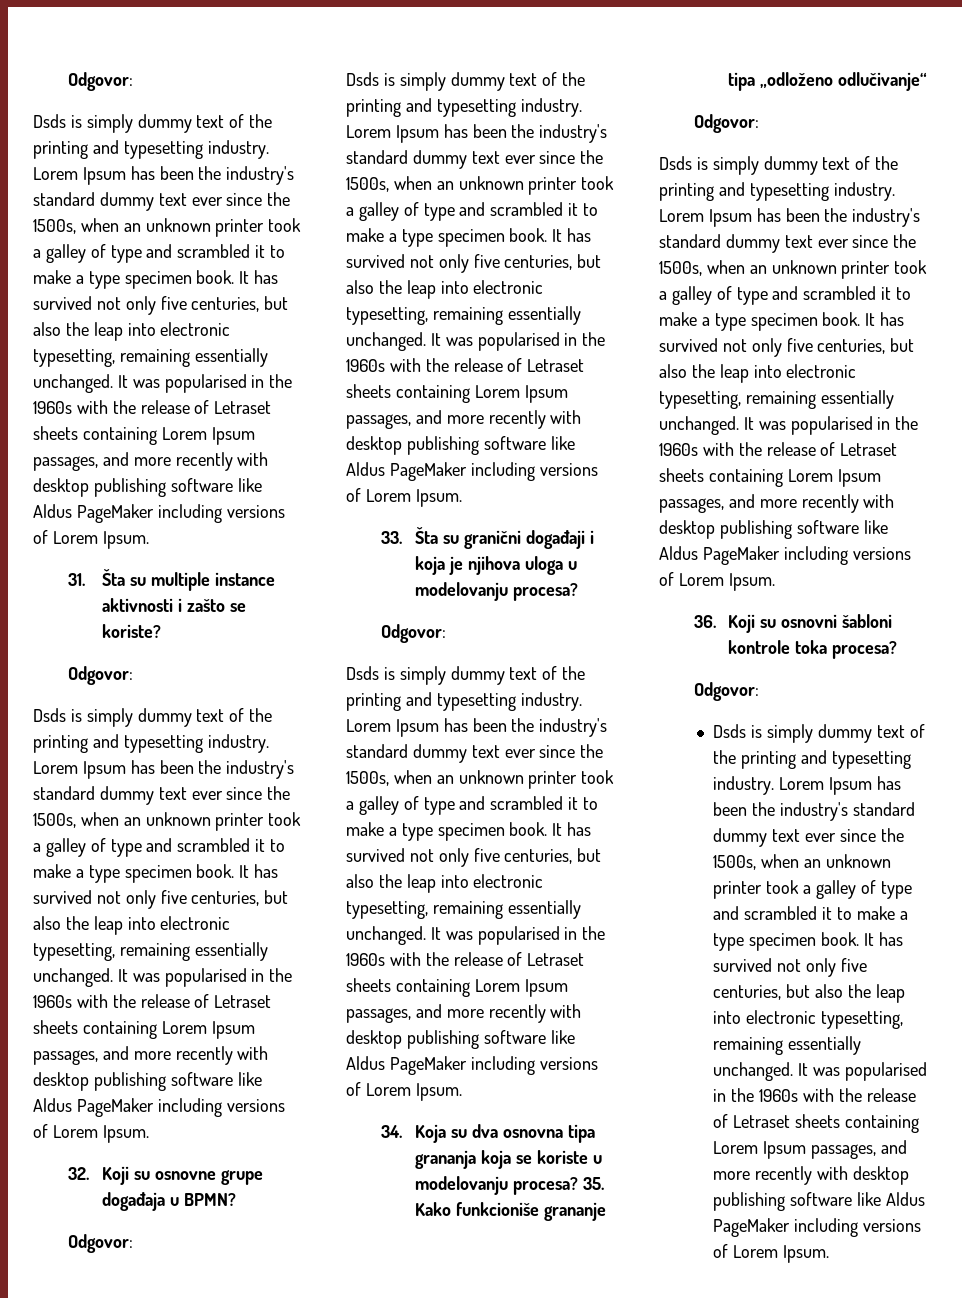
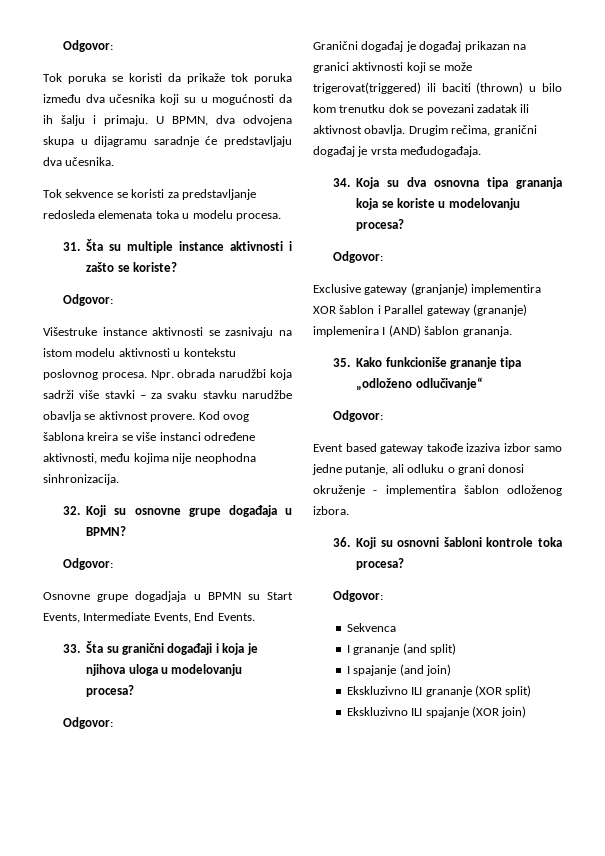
[67,72,133,91] [33,114,273,133] [33,140,269,159] [33,166,295,185] [33,192,291,211] [33,218,302,237] [33,244,286,263] [33,270,279,289] [33,296,289,315] [33,322,231,341] [33,348,268,367] [33,374,293,393] [33,400,272,414] [33,426,255,445] [33,452,269,471] [33,478,262,497] [33,504,285,523] [33,530,149,549] Odgovor: // Dsds is simply dummy text of the printing and typesetting industry. Lorem Ipsum has been the industry's standard dummy text ever since the 1500s, when an unknown printer took a galley of type and scrambled it to make a type specimen book. It has survived not only five centuries, but also the leap into electronic typesetting, remaining essentially unchanged. It was popularised in the 1960s with the release of Letraset sheets containing Lorem Ipsum passages, and more recently with desktop publishing software like Aldus PageMaker including versions of Lorem Ipsum. -> [63,40,114,52] [43,73,292,84] [43,94,292,105] [43,115,292,126] [43,136,292,147] [43,157,115,166] [43,189,256,200] [43,210,281,221] Odgovor: // Tok poruka se koristi da prikaže tok poruka između dva učesnika koji su u mogućnosti da ih šalju i primaju. U BPMN, dva odvojena skupa u dijagramu saradnje će predstavljaju dva učesnika. // Tok sekvence se koristi za predstavljanje redosleda elemenata toka u modelu procesa.
[33,708,273,727] [33,734,269,753] [33,760,295,779] [33,786,291,805] [33,812,302,831] [33,838,286,857] [33,864,279,883] [33,890,289,909] [33,916,231,935] [33,942,268,961] [33,968,293,987] [33,994,272,1008] [33,1020,255,1039] [33,1046,269,1065] [33,1072,262,1091] [33,1098,285,1117] [33,1124,149,1143] Dsds is simply dummy text of the printing and typesetting industry. Lorem Ipsum has been the industry's standard dummy text ever since the 1500s, when an unknown printer took a galley of type and scrambled it to make a type specimen book. It has survived not only five centuries, but also the leap into electronic typesetting, remaining essentially unchanged. It was popularised in the 1960s with the release of Letraset sheets containing Lorem Ipsum passages, and more recently with desktop publishing software like Aldus PageMaker including versions of Lorem Ipsum. -> [43,327,292,338] [43,348,236,357] [43,369,292,380] [43,390,292,399] [43,411,249,422] [43,432,255,441] [43,453,256,464] [43,474,119,485] Višestruke instance aktivnosti se zasnivaju na istom modelu aktivnosti u kontekstu poslovnog procesa. Npr. obrada narudžbi koja sadrži više stavki – za svaku stavku narudžbe obavlja se aktivnost provere. Kod ovog šablona kreira se više instanci određene aktivnosti, među kojima nije neophodna sinhronizacija.
[346,72,586,91] [346,98,582,117] [346,124,608,143] [346,150,604,169] [346,176,615,195] [346,202,599,221] [346,228,592,247] [346,254,602,273] [346,280,544,299] [346,306,581,325] [346,332,606,351] [346,358,585,372] [346,384,568,403] [346,410,582,429] [346,436,575,455] [346,462,598,481] [346,488,462,507] Dsds is simply dummy text of the printing and typesetting industry. Lorem Ipsum has been the industry's standard dummy text ever since the 1500s, when an unknown printer took a galley of type and scrambled it to make a type specimen book. It has survived not only five centuries, but also the leap into electronic typesetting, remaining essentially unchanged. It was popularised in the 1960s with the release of Letraset sheets containing Lorem Ipsum passages, and more recently with desktop publishing software like Aldus PageMaker including versions of Lorem Ipsum. -> [43,591,293,602] [43,612,255,623] Osnovne grupe dogadjaja u BPMN su Start Events, Intermediate Events, End Events.
[346,666,586,685] [346,692,582,711] [346,718,608,737] [346,744,604,763] [346,770,615,789] [346,796,599,815] [346,822,592,841] [346,848,602,867] [346,874,544,893] [346,900,581,919] [346,926,606,945] [346,952,585,966] [346,978,568,997] [346,1004,582,1023] [346,1030,575,1049] [346,1056,598,1075] [346,1082,462,1101] Dsds is simply dummy text of the printing and typesetting industry. Lorem Ipsum has been the industry's standard dummy text ever since the 1500s, when an unknown printer took a galley of type and scrambled it to make a type specimen book. It has survived not only five centuries, but also the leap into electronic typesetting, remaining essentially unchanged. It was popularised in the 1960s with the release of Letraset sheets containing Lorem Ipsum passages, and more recently with desktop publishing software like Aldus PageMaker including versions of Lorem Ipsum. -> [313,41,526,52] [313,62,472,73] [313,82,562,94] [313,104,530,115] [313,125,537,136] [313,146,482,157] Granični događaj je događaj prikazan na granici aktivnosti koji se može trigerovat(triggered) ili baciti (thrown) u bilo kom trenutku dok se povezani zadatak ili aktivnost obavlja. Drugim rečima, granični događaj je vrsta međudogađaja.
(579, 1186) none -> [333,251,384,263] [313,283,542,295] [313,304,527,316] [313,325,512,337] // Odgovor: // Exclusive gateway (granjanje) implementira XOR šablon i Parallel gateway (grananje) implemenira I (AND) šablon grananja. //
[659,156,899,175] [659,182,895,201] [659,208,921,227] [659,234,917,253] [659,260,928,279] [659,286,912,305] [659,312,905,331] [659,338,915,357] [659,364,857,383] [659,390,894,409] [659,416,919,435] [659,442,898,456] [659,468,881,487] [659,494,895,513] [659,520,888,539] [659,546,911,565] [659,572,775,591] Dsds is simply dummy text of the printing and typesetting industry. Lorem Ipsum has been the industry's standard dummy text ever since the 1500s, when an unknown printer took a galley of type and scrambled it to make a type specimen book. It has survived not only five centuries, but also the leap into electronic typesetting, remaining essentially unchanged. It was popularised in the 1960s with the release of Letraset sheets containing Lorem Ipsum passages, and more recently with desktop publishing software like Aldus PageMaker including versions of Lorem Ipsum. -> [313,443,562,454] [312,464,525,475] [313,485,562,496] [313,506,349,515] Event based gateway takođe izaziva izbor samo jedne putanje, ali odluku o grani donosi okruženje - implementira šablon odloženog izbora.
[713,724,925,743] [713,750,912,769] [713,776,902,795] [713,802,916,821] [713,828,904,847] [713,854,892,870] [713,880,912,899] [713,906,908,920] [713,932,903,951] [713,958,868,977] [713,984,905,1003] [713,1010,904,1029] [713,1036,862,1055] [713,1062,928,1081] [713,1088,916,1102] [713,1114,920,1133] [713,1140,908,1159] [713,1166,910,1185] [713,1192,926,1211] [713,1218,922,1237] [713,1244,830,1263] Dsds is simply dummy text of the printing and typesetting industry. Lorem Ipsum has been the industry's standard dummy text ever since the 1500s, when an unknown printer took a galley of type and scrambled it to make a type specimen book. It has survived not only five centuries, but also the leap into electronic typesetting, remaining essentially unchanged. It was popularised in the 1960s with the release of Letraset sheets containing Lorem Ipsum passages, and more recently with desktop publishing software like Aldus PageMaker including versions of Lorem Ipsum. -> [346,623,396,632] [346,643,456,655] [346,664,451,676] [346,685,532,697] [346,706,527,718] Sekvenca // I grananje (and split) // I spajanje (and join) // Ekskluzivno ILI grananje (XOR split) // Ekskluzivno ILI spajanje (XOR join)

